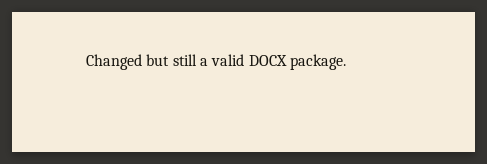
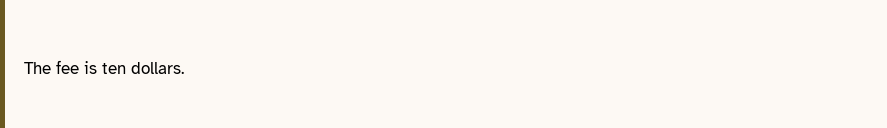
[86,54,346,70] Changed but still a valid DOCX package. -> [24,60,184,74] The fee is ten dollars.

